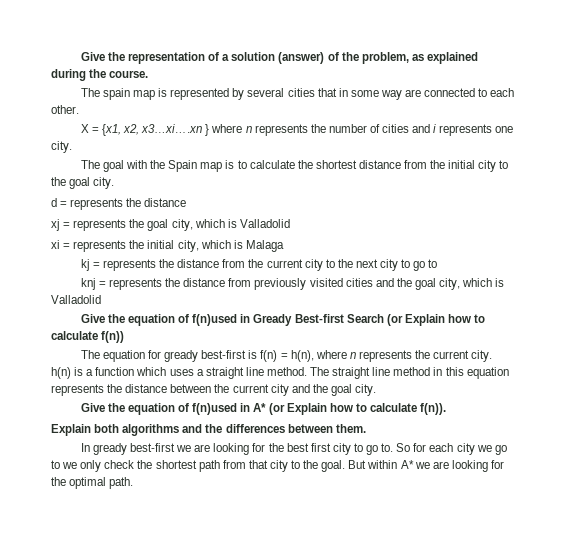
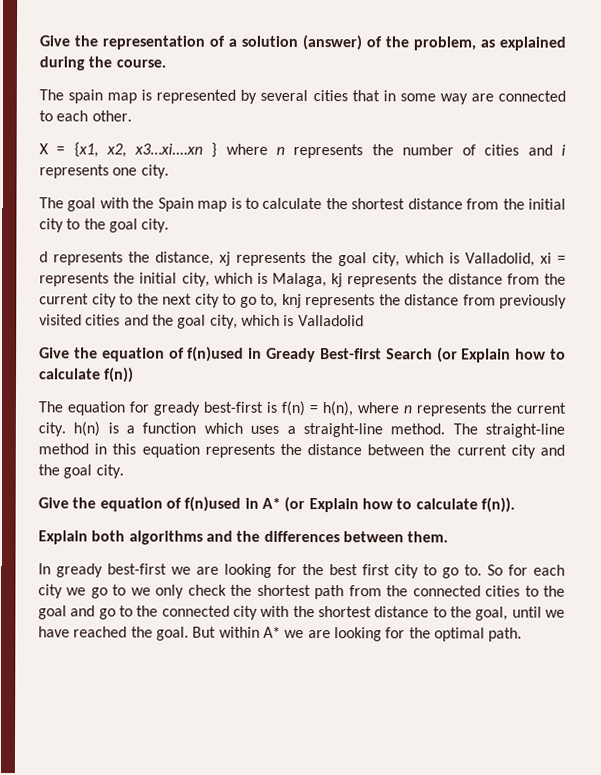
[60,198,187,210] [51,219,71,231] = represents the distance // xj = -> [53,251,231,266] represents the distance, xj
[239,219,290,228] Valladolid // -> [465,252,535,267] Valladolid,
[245,240,284,252] [80,259,100,271] Malaga // kj = -> [271,272,344,288] Malaga, kj
[428,259,438,268] [80,278,106,290] to // knj = -> [260,293,302,309] to, knj
[205,367,391,379] straight line method. The straight line -> [302,423,566,438] straight-line method. The straight-line
[248,460,301,472] that city to -> [386,585,565,597] [38,605,565,621] [38,626,128,638] the connected cities to the goal and go to the connected city with the shortest distance to the goal, until we have reached

